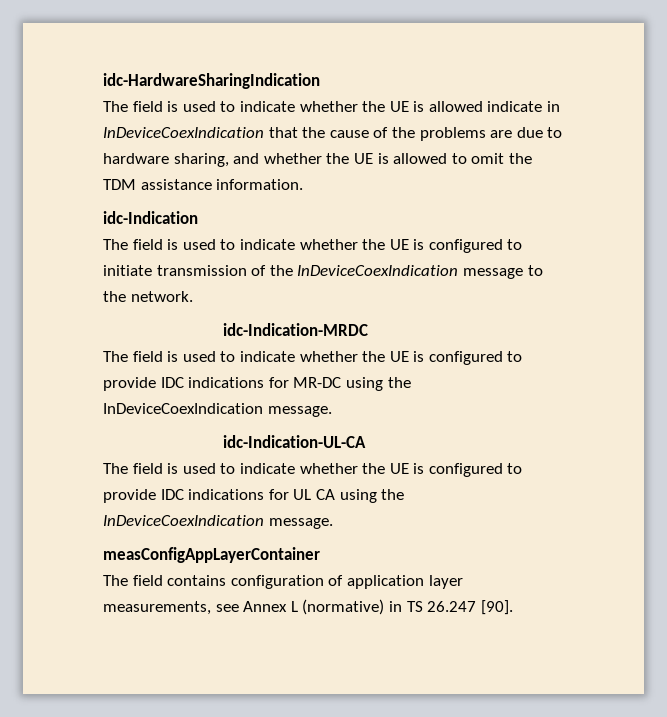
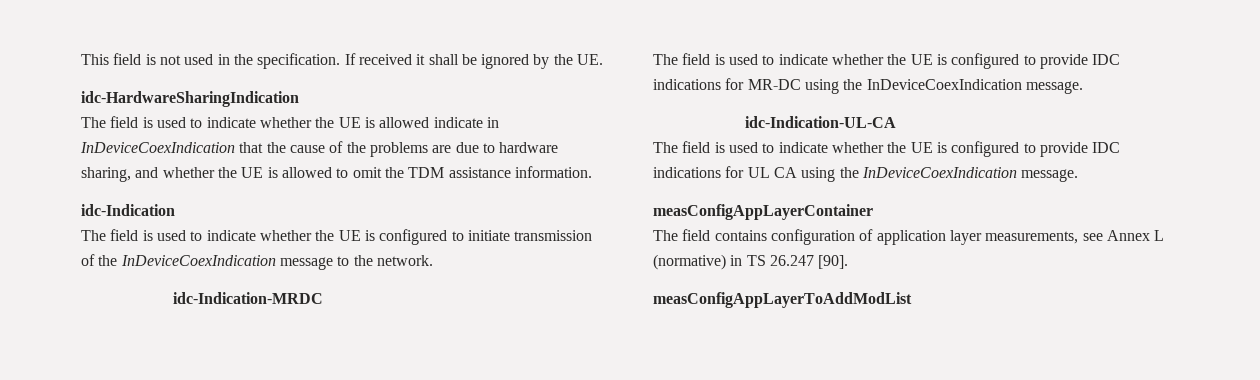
(103, 81) none -> [81,53,604,69] This field is not used in the specification. If received it shall be ignored by the UE. //
(513, 607) none -> [653,292,912,308] // measConfigAppLayerToAddModList

